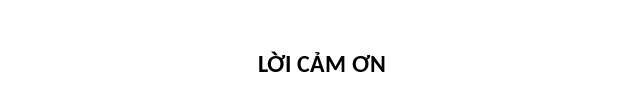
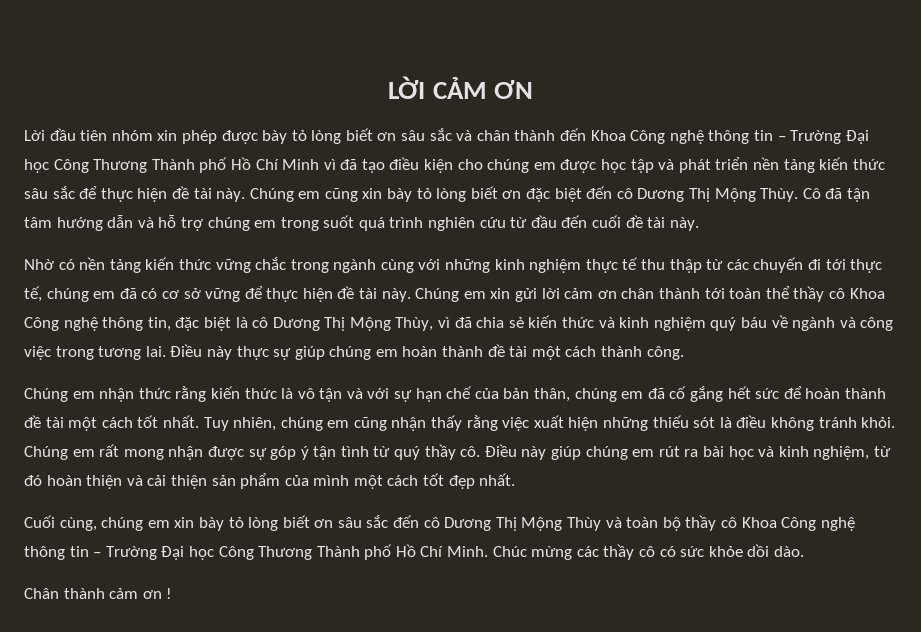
(387, 63) none -> [24,128,869,144] [24,157,885,173] [24,186,870,202] [24,215,699,231] [24,257,883,273] [24,286,885,302] [24,315,894,331] [24,344,684,360] [24,386,886,402] [24,415,896,431] [24,444,891,460] [24,473,516,489] [24,515,855,531] [24,544,804,560] [24,588,173,599] // Lời đầu tiên nhóm xin phép được bày tỏ lòng biết ơn sâu sắc và chân thành đến Khoa Công nghệ thông tin – Trường Đại học Công Thương Thành phố Hồ Chí Minh vì đã tạo điều kiện cho chúng em được học tập và phát triển nền tảng kiến thức sâu sắc để thực hiện đề tài này. Chúng em cũng xin bày tỏ lòng biết ơn đặc biệt đến cô Dương Thị Mộng Thùy. Cô đã tận tâm hướng dẫn và hỗ trợ chúng em trong suốt quá trình nghiên cứu từ đầu đến cuối đề tài này. // Nhờ có nền tảng kiến thức vững chắc trong ngành cùng với những kinh nghiệm thực tế thu thập từ các chuyến đi tới thực tế, chúng em đã có cơ sở vững để thực hiện đề tài này. Chúng em xin gửi lời cảm ơn chân thành tới toàn thể thầy cô Khoa Công nghệ thông tin, đặc biệt là cô Dương Thị Mộng Thùy, vì đã chia sẻ kiến thức và kinh nghiệm quý báu về ngành và công việc trong tương lai. Điều này thực sự giúp chúng em hoàn thành đề tài một cách thành công. // Chúng em nhận thức rằng kiến thức là vô tận và với sự hạn chế của bản thân, chúng em đã cố gắng hết sức để hoàn thành đề tài một cách tốt nhất. Tuy nhiên, chúng em cũng nhận thấy rằng việc xuất hiện những thiếu sót là điều không tránh khỏi. Chúng em rất mong nhận được sự góp ý tận tình từ quý thầy cô. Điều này giúp chúng em rút ra bài học và kinh nghiệm, từ đó hoàn thiện và cải thiện sản phẩm của mình một cách tốt đẹp nhất. // Cuối cùng, chúng em xin bày tỏ lòng biết ơn sâu sắc đến cô Dương Thị Mộng Thùy và toàn bộ thầy cô Khoa Công nghệ thông tin – Trường Đại học Công Thương Thành phố Hồ Chí Minh. Chúc mừng các thầy cô có sức khỏe dồi dào. // Chân thành cảm ơn !

